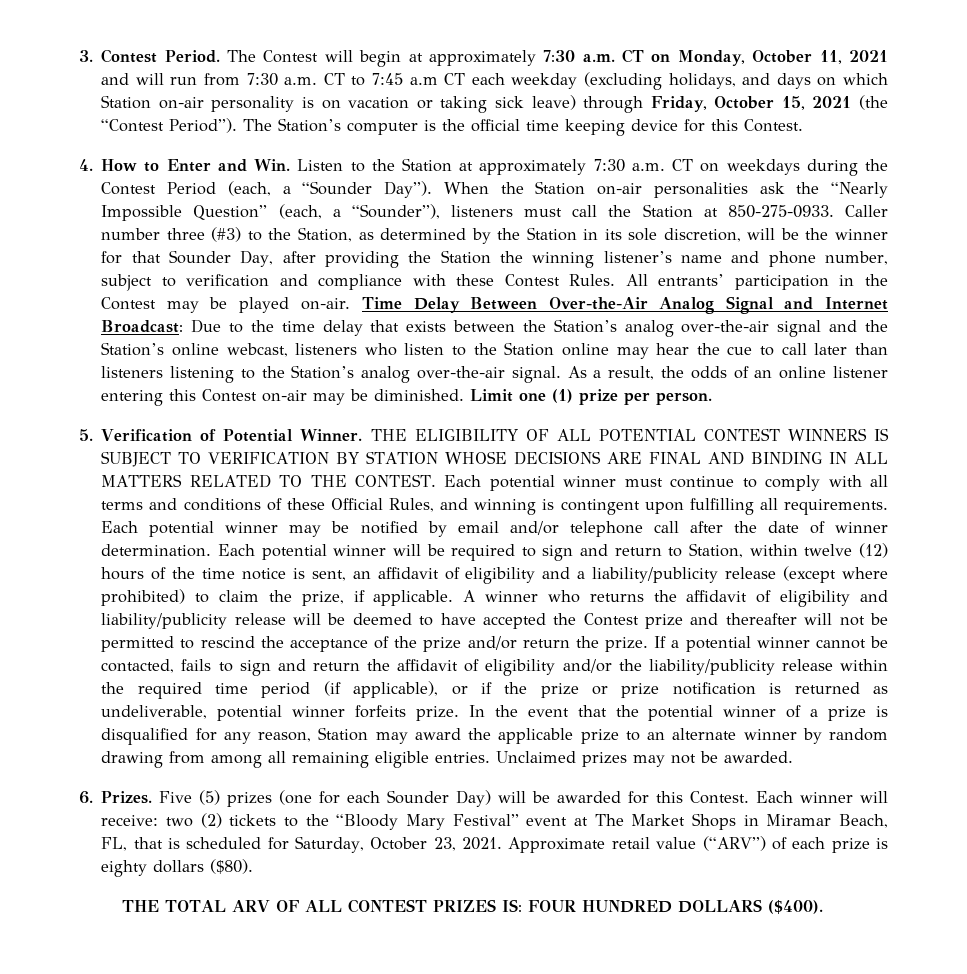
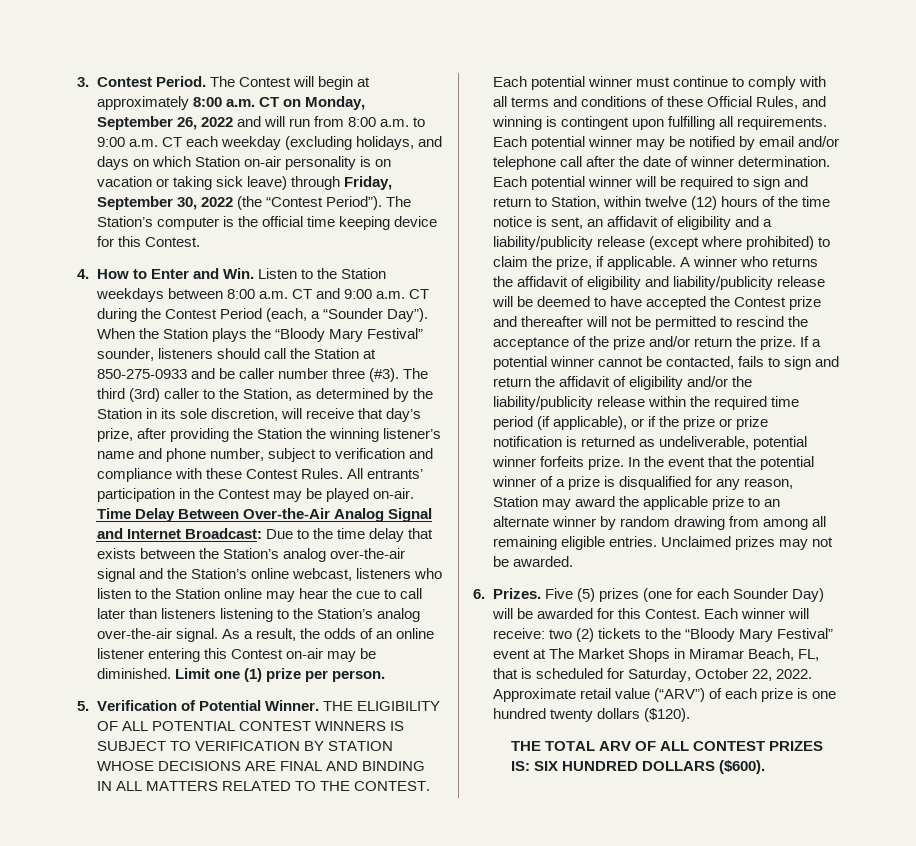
[543,50,576,62] 7:30 -> [192,97,222,107] 8:00
[752,50,888,64] October 11, 2021 -> [96,116,233,130] September 26, 2022
[246,73,438,86] 7:30 a.m. CT to 7:45 a.m -> [347,117,425,127] [96,137,158,147] 8:00 a.m. to 9:00 a.m.
[714,96,852,110] October 15, 2021 -> [96,196,233,210] September 30, 2022
[459,159,800,175] at approximately 7:30 a.m. CT on weekdays -> [95,288,429,302] weekdays between 8:00 a.m. CT and 9:00 a.m. CT
[597,182,888,198] [101,204,889,221] [101,227,242,242] on-air personalities ask the “Nearly Impossible Question” (each, a “Sounder”), listeners must call the Station at 850-275-0933. Caller number three (#3) -> [211,328,423,342] [96,348,376,361] [96,368,428,382] [96,388,199,402] plays the “Bloody Mary Festival” sounder, listeners should call the Station at 850-275-0933 and be caller number three (#3). The third (3rd) caller
[780,228,888,240] [101,250,274,267] be the winner for that Sounder Day, -> [305,408,421,422] [96,428,133,442] receive that day’s prize,
[433,837,503,851] 23, 2021. -> [751,669,812,681] 22, 2022.
[101,859,254,877] eighty dollars ($80). -> [811,691,836,699] [492,708,690,722] one hundred twenty dollars ($120).
[528,900,577,912] FOUR -> [533,761,558,771] SIX
[768,900,824,914] ($400). -> [718,760,765,774] ($600).

